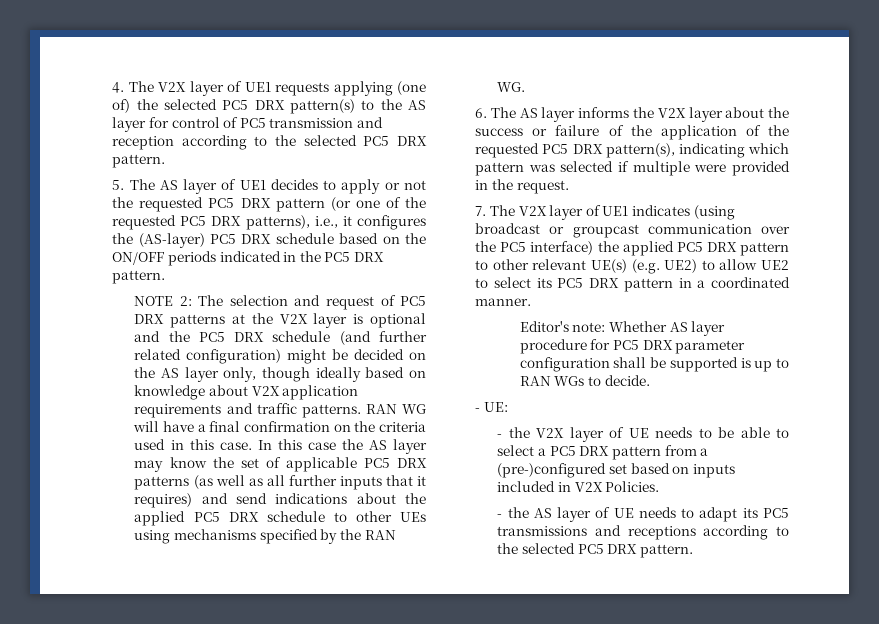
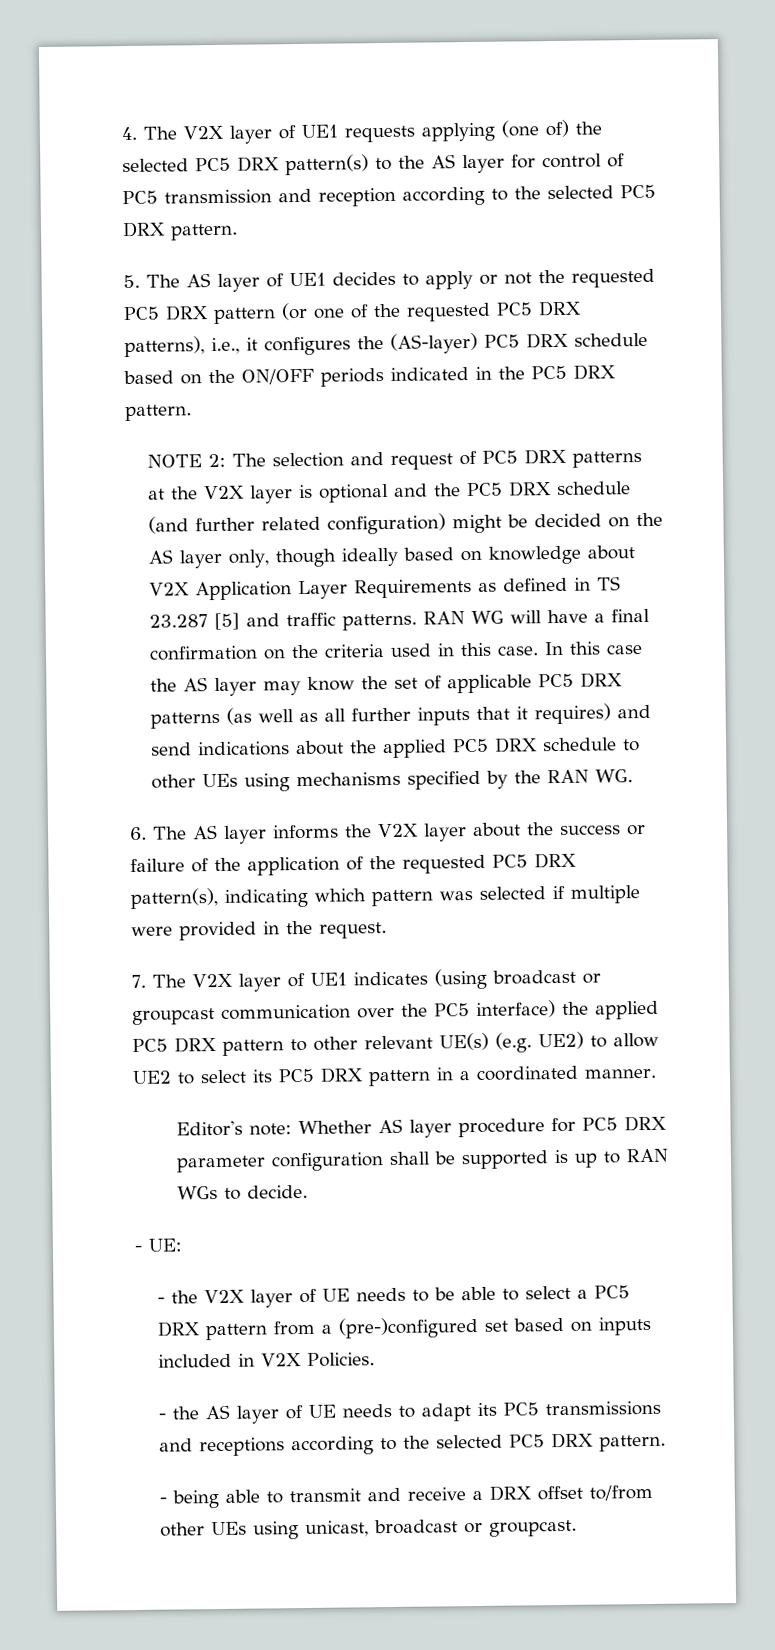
[282,385,359,400] [134,404,222,418] application requirements -> [194,576,621,601] [148,612,240,631] Application Layer Requirements as defined in TS 23.287 [5]
(694, 551) none -> [158,1484,653,1509] [159,1519,577,1540] // - being able to transmit and receive a DRX offset to/from other UEs using unicast, broadcast or groupcast.

